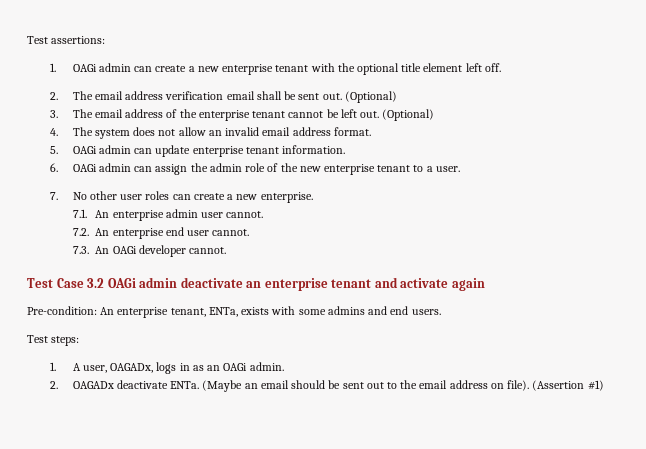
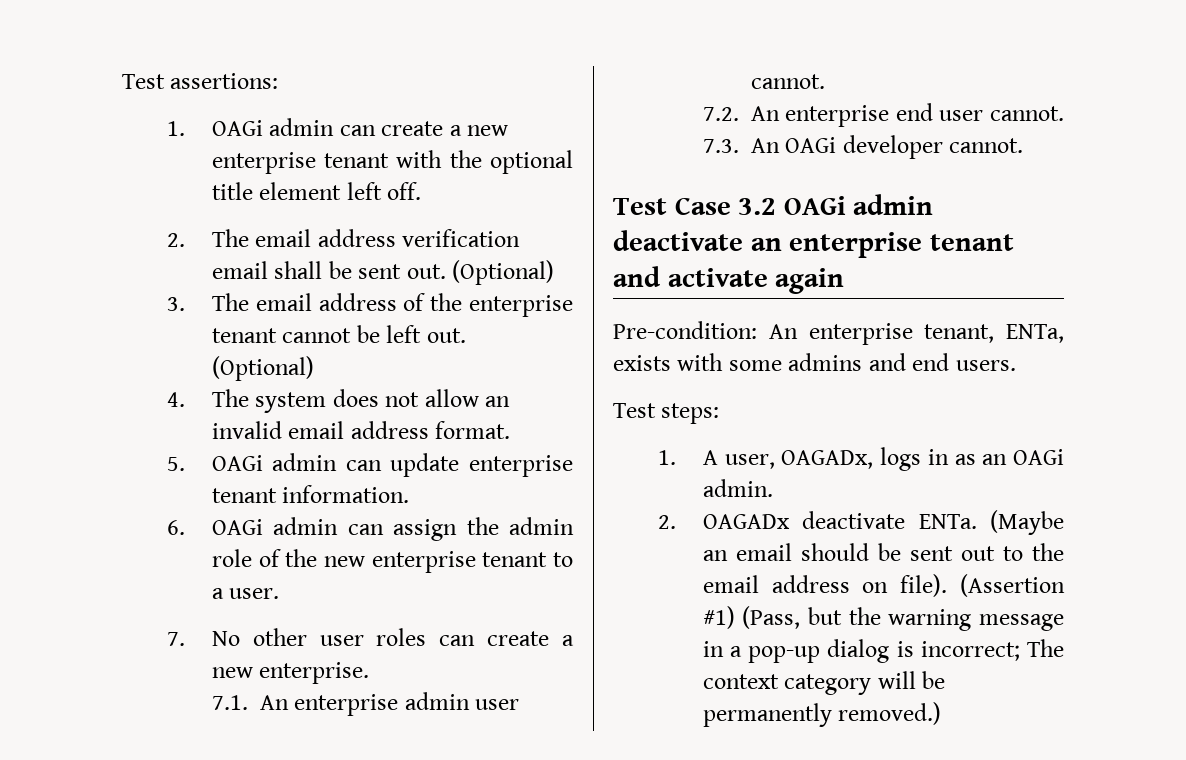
(604, 385) none -> [742,606,1064,631] [702,639,1064,663] [702,671,946,695] [702,702,942,727] (Pass, but the warning message in a pop-up dialog is incorrect; The context category will be permanently removed.)

